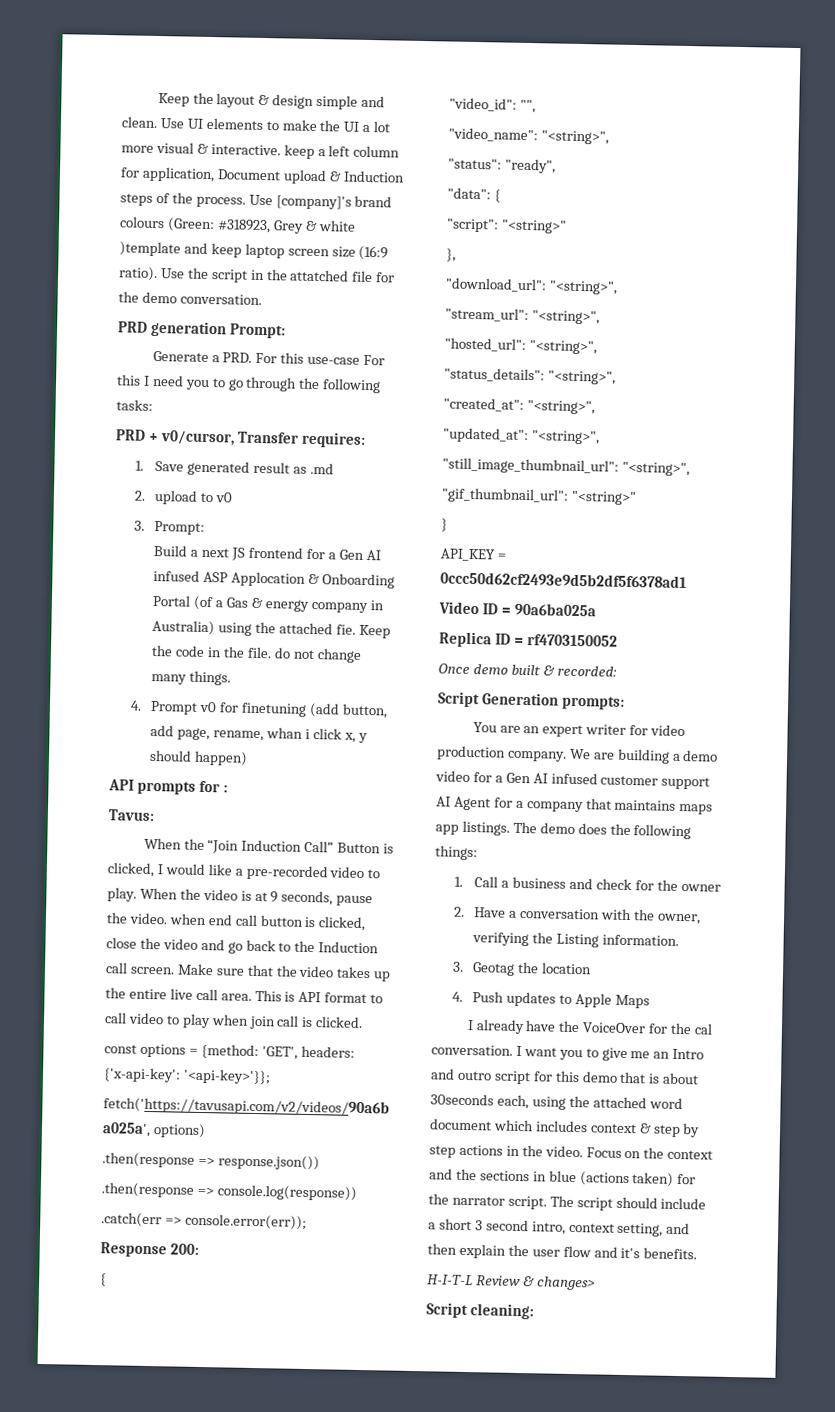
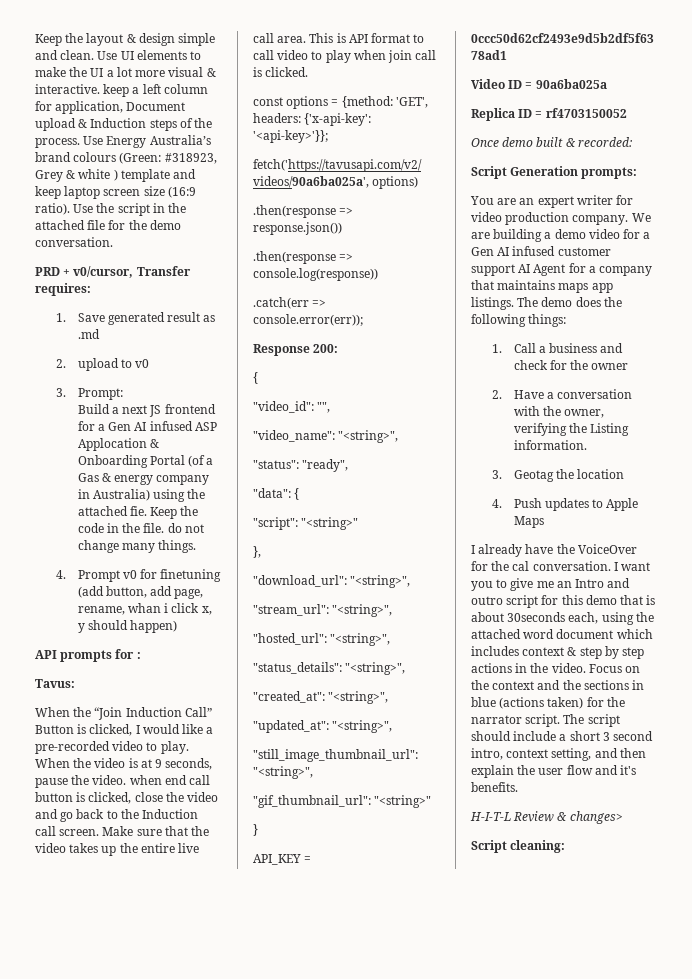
[275,195,352,210] [company]'s -> [106,135,211,148] Energy Australia’s
[119,241,181,257] )template -> [113,169,170,182] ) template
[289,269,350,282] attatched -> [35,220,85,230] attached
[117,320,286,339] [152,350,386,366] [116,374,382,394] [116,399,153,411] // PRD generation Prompt: // Generate a PRD. For this use-case For this I need you to go through the following tasks: -> (113, 242) none

